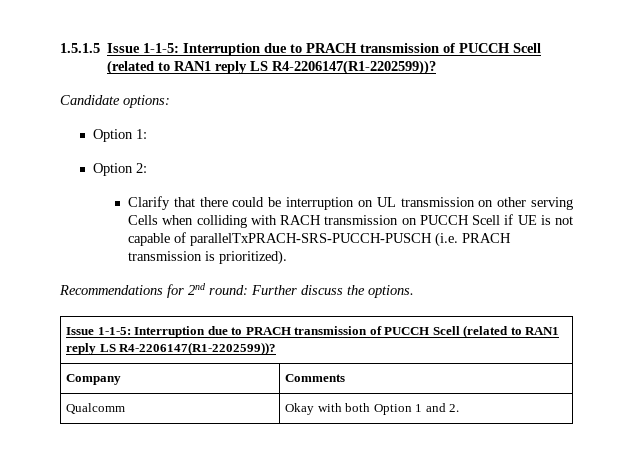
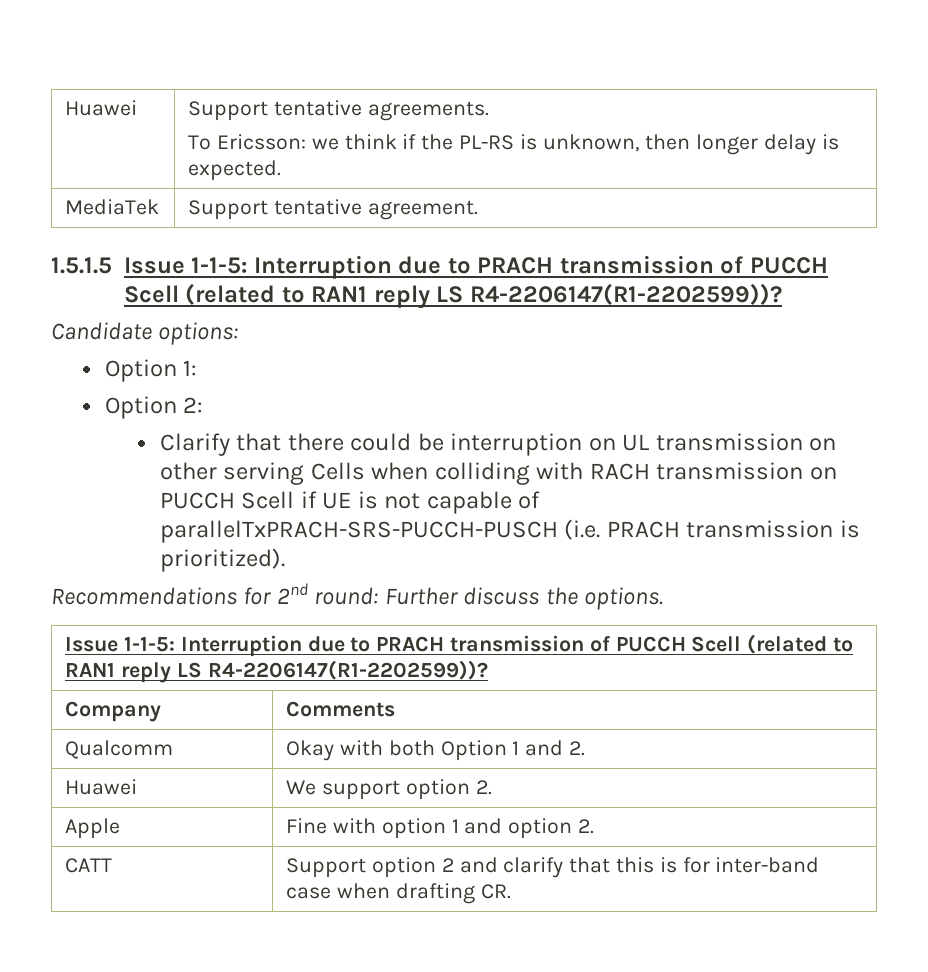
(60, 48) none -> [65,100,138,116] [188,100,489,121] [188,134,839,155] [188,160,282,181] [65,199,160,215] [188,199,478,220] Huawei | Support tentative agreements. // To Ericsson: we think if the PL-RS is unknown, then longer delay is expected. // MediaTek | Support tentative agreement. //
(460, 408) none -> [65,779,138,795] [286,779,492,800] [65,818,121,839] [286,818,594,839] [65,858,113,873] [286,857,820,878] [286,883,511,904] // Huawei | We support option 2. // Apple | Fine with option 1 and option 2. // CATT | Support option 2 and clarify that this is for inter-band case when drafting CR.

